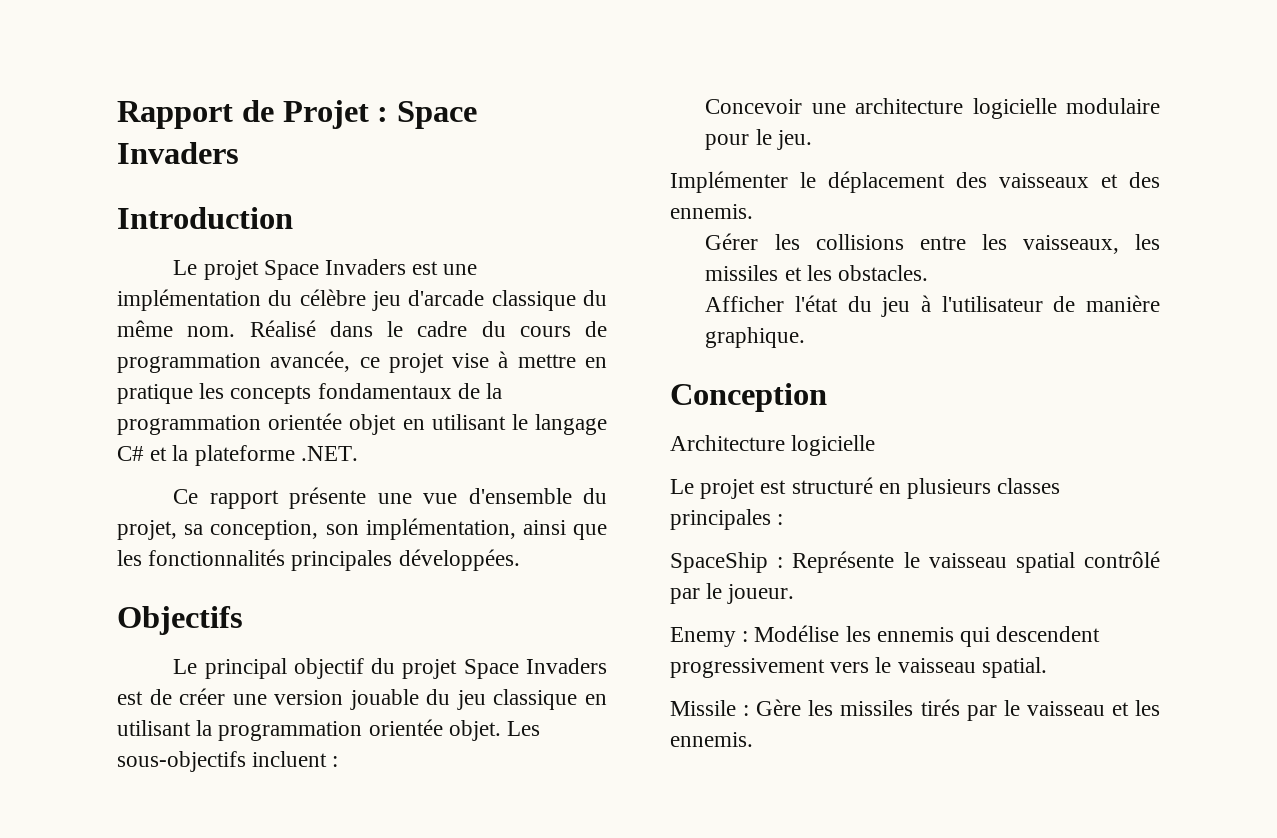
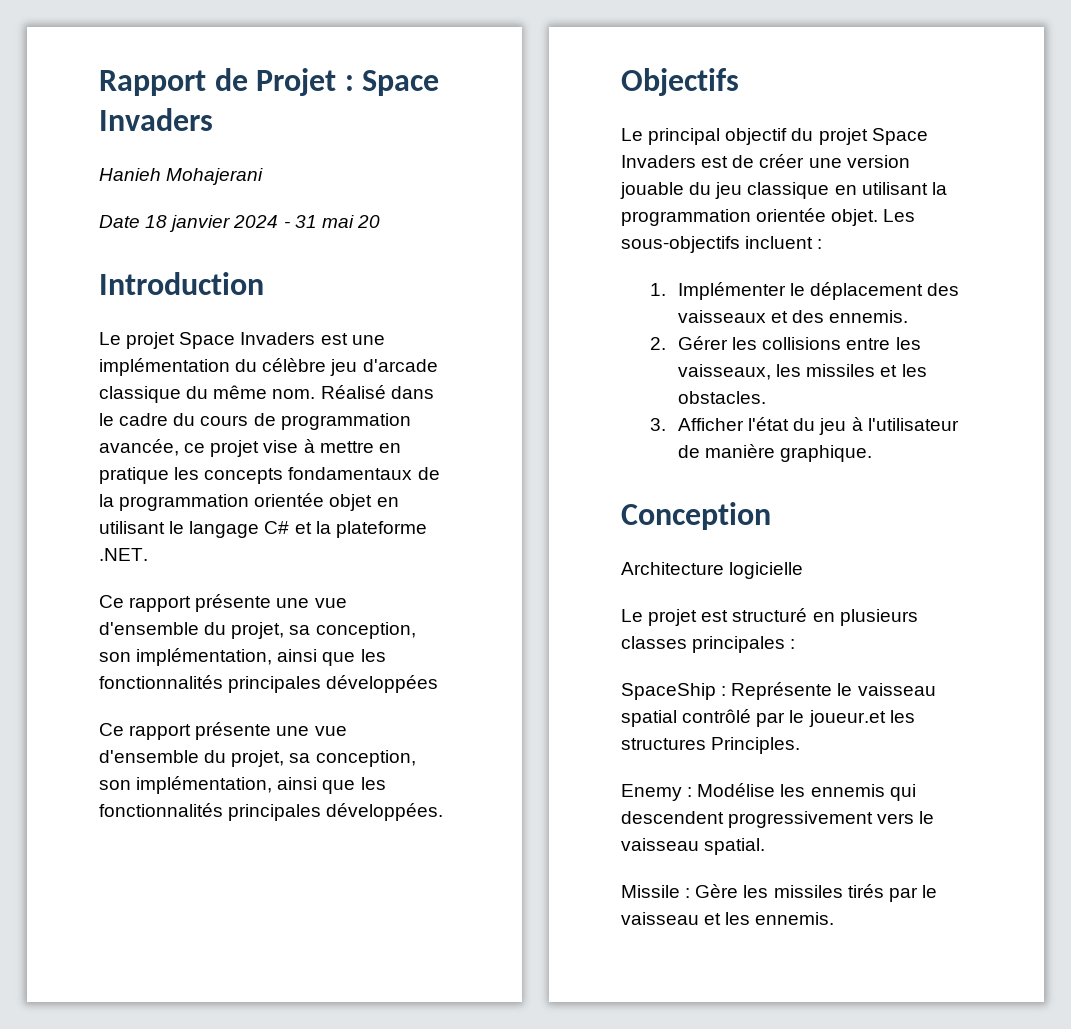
(239, 153) none -> [99,168,264,185] [99,215,380,232] // Hanieh Mohajerani // Date 18 janvier 2024 - 31 mai 20
(358, 453) none -> [99,594,347,612] [99,622,416,639] [99,648,386,666] [99,675,439,693] // Ce rapport présente une vue d'ensemble du projet, sa conception, son implémentation, ainsi que les fonctionnalités principales développées
[705,98,1160,119] [705,129,812,150] Concevoir une architecture logicielle modulaire pour le jeu. // -> [649,283,666,296] 1.
(753, 211) none -> [649,337,666,350] 2.
(929, 273) none -> [649,418,666,431] 3.
[727,584,795,604] joueur. -> [808,710,915,727] [621,737,801,754] joueur.et les structures Principles.

